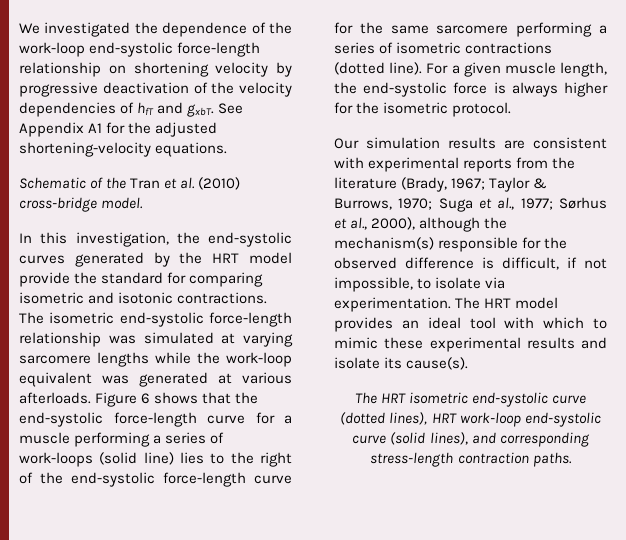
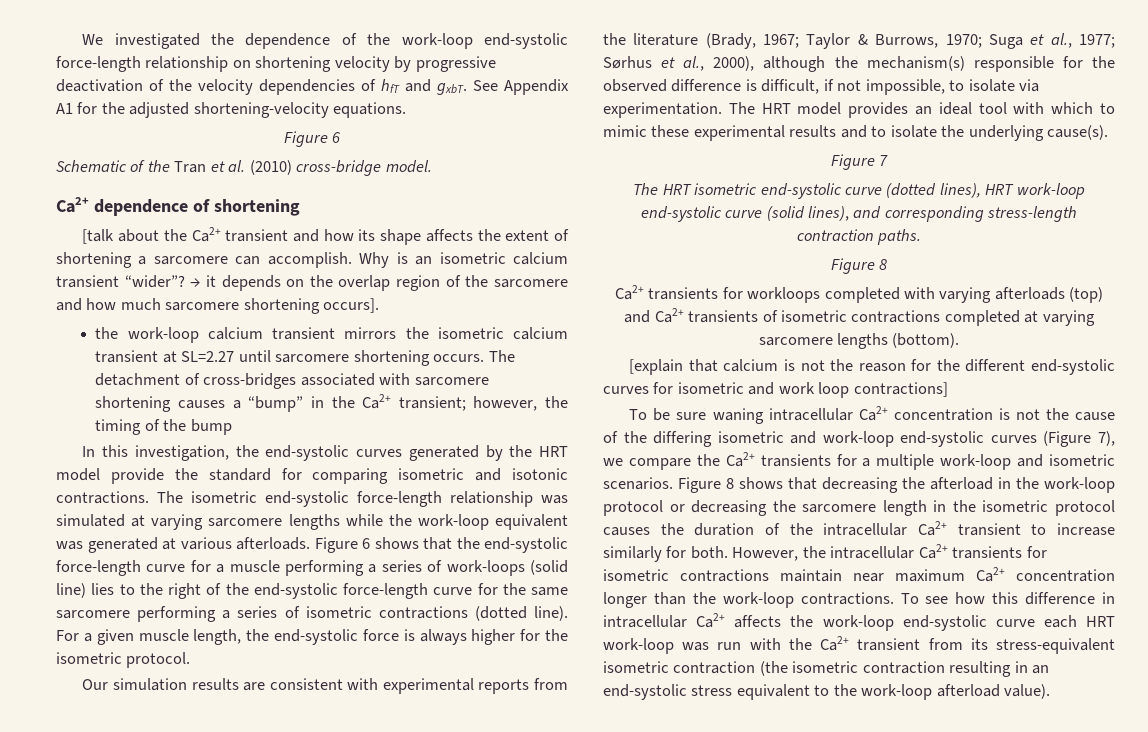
(228, 149) none -> [283,131,342,147] // Figure 6
(144, 203) none -> [56,197,300,216] [82,227,570,245] [56,252,569,268] [56,275,568,291] [56,298,380,314] [95,327,568,343] [95,350,515,366] [95,373,489,389] [95,394,568,412] [95,419,232,435] // Ca2+ dependence of shortening // [talk about the Ca2+ transient and how its shape affects the extent of shortening a sarcomere can accomplish. Why is an isometric calcium transient “wider”? → it depends on the overlap region of the sarcomere and how much sarcomere shortening occurs]. // the work-loop calcium transient mirrors the isometric calcium transient at SL=2.27 until sarcomere shortening occurs. The detachment of cross-bridges associated with sarcomere shortening causes a “bump” in the Ca2+ transient; however, the timing of the bump
[334,357,403,369] isolate its -> [871,125,1044,141] to isolate the underlying
(469, 363) none -> [830,154,889,170] // Figure 7
(572, 459) none -> [830,258,888,274] [614,285,1104,303] [624,308,1095,326] [758,333,960,349] [629,359,1115,375] [603,382,948,398] [629,406,1115,424] [603,431,1115,447] [603,452,1115,470] [603,477,1115,493] [603,500,1115,516] [603,521,1115,536] [603,544,1047,562] [603,567,1115,582] [603,592,1115,608] [603,613,1115,631] [603,636,1115,654] [603,661,1050,677] [603,684,1051,700] // Figure 8 // Ca2+ transients for workloops completed with varying afterloads (top) and Ca2+ transients of isometric contractions completed at varying sarcomere lengths (bottom). // [explain that calcium is not the reason for the different end-systolic curves for isometric and work loop contractions] // To be sure waning intracellular Ca2+ concentration is not the cause of the differing isometric and work-loop end-systolic curves (Figure 7), we compare the Ca2+ transients for a multiple work-loop and isometric scenarios. Figure 8 shows that decreasing the afterload in the work-loop protocol or decreasing the sarcomere length in the isometric protocol causes the duration of the intracellular Ca2+ transient to increase similarly for both. However, the intracellular Ca2+ transients for isometric contractions maintain near maximum Ca2+ concentration longer than the work-loop contractions. To see how this difference in intracellular Ca2+ affects the work-loop end-systolic curve each HRT work-loop was run with the Ca2+ transient from its stress-equivalent isometric contraction (the isometric contraction resulting in an end-systolic stress equivalent to the work-loop afterload value).

